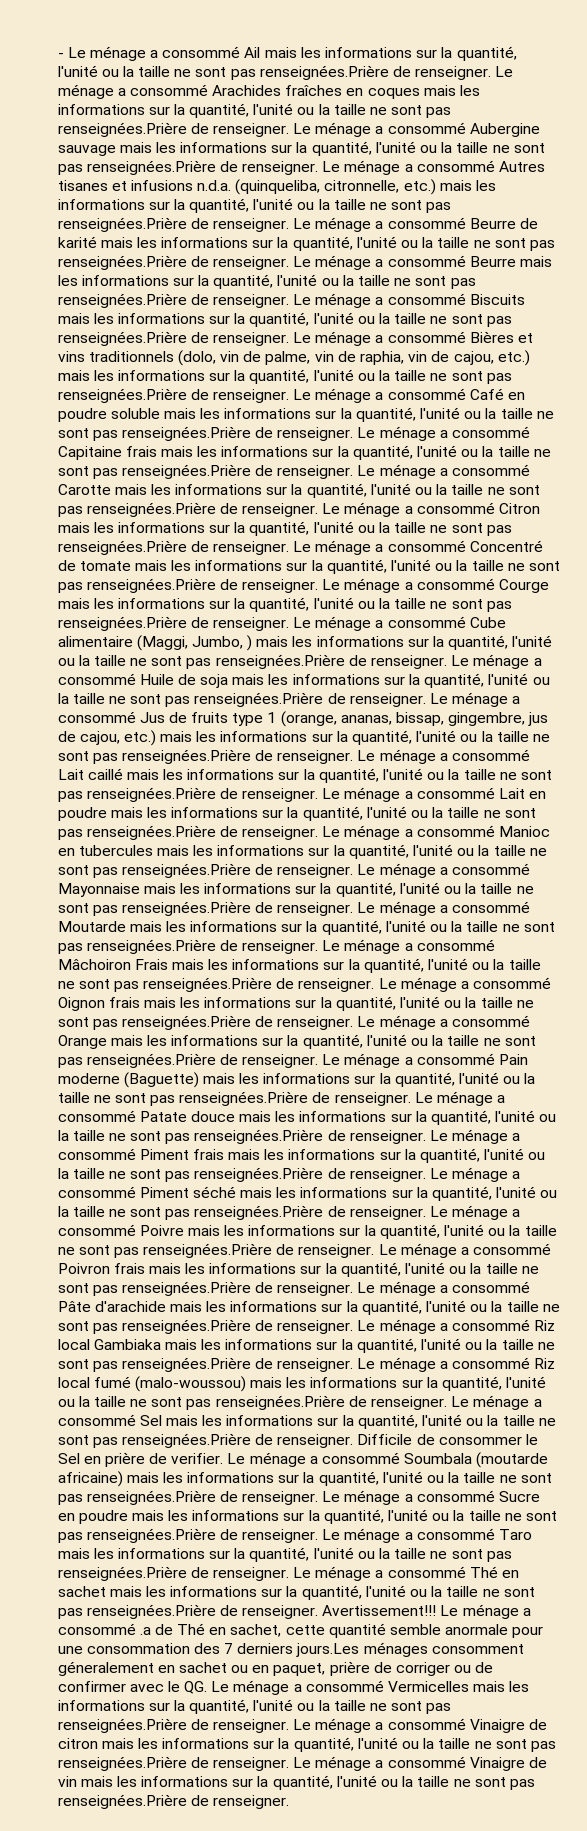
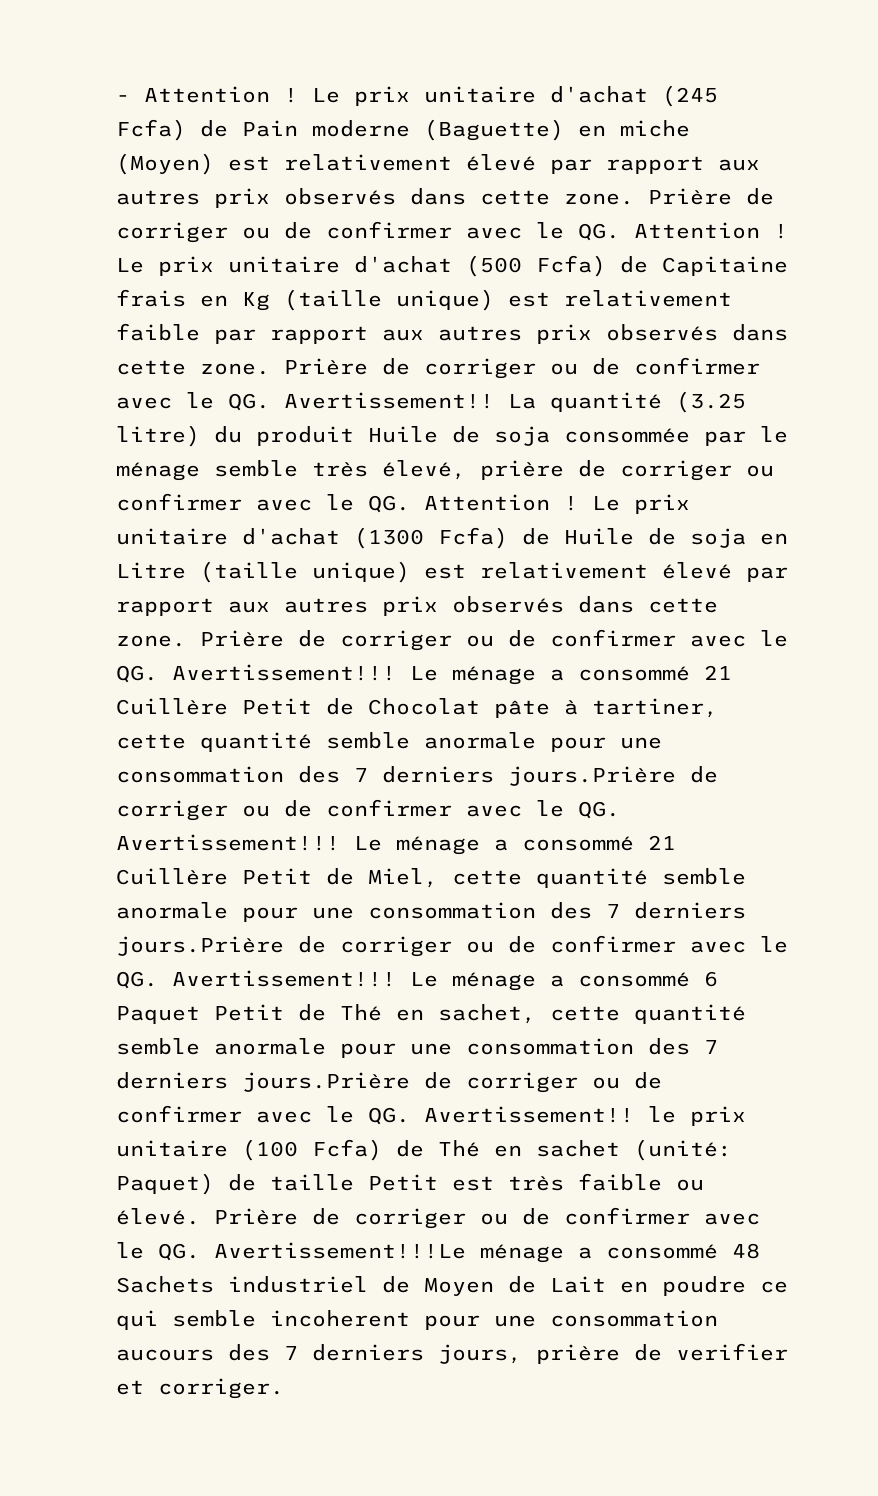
[67,46,517,61] [57,65,514,80] [57,84,480,99] [57,103,452,118] [57,122,540,137] [57,141,545,156] [57,160,545,175] [57,179,496,195] [57,198,452,213] [57,217,538,232] [57,236,555,251] [57,255,552,270] [57,274,476,289] [57,293,525,308] [57,312,512,327] [57,331,533,346] [57,350,530,366] [57,369,512,384] [57,388,525,403] [57,407,554,422] [57,426,530,441] [57,445,551,460] [57,464,530,479] [57,483,540,498] [57,502,540,517] [57,521,512,536] [57,540,543,555] [57,559,560,574] [57,578,549,593] [57,597,512,612] [57,616,506,631] [57,635,553,651] [57,654,542,669] [57,673,550,688] [57,692,521,707] [57,711,549,727] [57,730,550,746] [57,749,530,764] [57,768,552,783] [57,787,547,802] [57,806,536,821] [57,825,550,840] [57,844,547,859] [57,863,530,878] [57,882,534,897] [57,901,530,916] [57,920,555,935] [57,939,495,954] [57,958,541,973] [57,977,552,992] [57,996,534,1011] [57,1015,530,1030] [57,1034,536,1049] [57,1053,528,1068] [57,1072,536,1088] [57,1091,506,1106] [57,1110,557,1125] [57,1129,521,1144] [57,1148,546,1163] [57,1167,521,1182] [57,1186,558,1201] [57,1205,521,1220] [57,1224,557,1239] [57,1243,552,1258] [57,1262,539,1277] [57,1281,530,1296] [57,1300,560,1315] [57,1319,556,1334] [57,1338,555,1353] [57,1357,556,1372] [57,1376,547,1392] [57,1395,542,1410] [57,1414,556,1429] [57,1433,538,1448] [57,1452,549,1468] [57,1471,552,1487] [57,1490,540,1505] [57,1509,557,1524] [57,1528,532,1543] [57,1547,512,1562] [57,1566,519,1581] [57,1585,535,1600] [57,1604,531,1619] [57,1623,151,1635] Le ménage a consommé Ail mais les informations sur la quantité, l'unité ou la taille ne sont pas renseignées.Prière de renseigner. Le ménage a consommé Arachides fraîches en coques mais les informations sur la quantité, l'unité ou la taille ne sont pas renseignées.Prière de renseigner. Le ménage a consommé Aubergine sauvage mais les informations sur la quantité, l'unité ou la taille ne sont pas renseignées.Prière de renseigner. Le ménage a consommé Autres tisanes et infusions n.d.a. (quinqueliba, citronnelle, etc.) mais les informations sur la quantité, l'unité ou la taille ne sont pas renseignées.Prière de renseigner. Le ménage a consommé Beurre de karité mais les informations sur la quantité, l'unité ou la taille ne sont pas renseignées.Prière de renseigner. Le ménage a consommé Beurre mais les informations sur la quantité, l'unité ou la taille ne sont pas renseignées.Prière de renseigner. Le ménage a consommé Biscuits mais les informations sur la quantité, l'unité ou la taille ne sont pas renseignées.Prière de renseigner. Le ménage a consommé Bières et vins traditionnels (dolo, vin de palme, vin de raphia, vin de cajou, etc.) mais les informations sur la quantité, l'unité ou la taille ne sont pas renseignées.Prière de renseigner. Le ménage a consommé Café en poudre soluble mais les informations sur la quantité, l'unité ou la taille ne sont pas renseignées.Prière de renseigner. Le ménage a consommé Capitaine frais mais les informations sur la quantité, l'unité ou la taille ne sont pas renseignées.Prière de renseigner. Le ménage a consommé Carotte mais les informations sur la quantité, l'unité ou la taille ne sont pas renseignées.Prière de renseigner. Le ménage a consommé Citron mais les informations sur la quantité, l'unité ou la taille ne sont pas renseignées.Prière de renseigner. Le ménage a consommé Concentré de tomate mais les informations sur la quantité, l'unité ou la taille ne sont pas renseignées.Prière de renseigner. Le ménage a consommé Courge mais les informations sur la quantité, l'unité ou la taille ne sont pas renseignées.Prière de renseigner. Le ménage a consommé Cube alimentaire (Maggi, Jumbo, ) mais les informations sur la quantité, l'unité ou la taille ne sont pas renseignées.Prière de renseigner. Le ménage a consommé Huile de soja mais les informations sur la quantité, l'unité ou la taille ne sont pas renseignées.Prière de renseigner. Le ménage a consommé Jus de fruits type 1 (orange, ananas, bissap, gingembre, jus de cajou, etc.) mais les informations sur la quantité, l'unité ou la taille ne sont pas renseignées.Prière de renseigner. Le ménage a consommé Lait caillé mais les informations sur la quantité, l'unité ou la taille ne sont pas renseignées.Prière de renseigner. Le ménage a consommé Lait en poudre mais les informations sur la quantité, l'unité ou la taille ne sont pas renseignées.Prière de renseigner. Le ménage a consommé Manioc en tubercules mais les informations sur la quantité, l'unité ou la taille ne sont pas renseignées.Prière de renseigner. Le ménage a consommé Mayonnaise mais les informations sur la quantité, l'unité ou la taille ne sont pas renseignées.Prière de renseigner. Le ménage a consommé Moutarde mais les informations sur la quantité, l'unité ou la taille ne sont pas renseignées.Prière de renseigner. Le ménage a consommé Mâchoiron Frais mais les informations sur la quantité, l'unité ou la taille ne sont pas renseignées.Prière de renseigner. Le ménage a consommé Oignon frais mais les informations sur la quantité, l'unité ou la taille ne sont pas renseignées.Prière de renseigner. Le ménage a consommé Orange mais les informations sur la quantité, l'unité ou la taille ne sont pas renseignées.Prière de renseigner. Le ménage a consommé Pain moderne (Baguette) mais les informations sur la quantité, l'unité ou la taille ne sont pas renseignées.Prière de renseigner. Le ménage a consommé Patate douce mais les informations sur la quantité, l'unité ou la taille ne sont pas renseignées.Prière de renseigner. Le ménage a consommé Piment frais mais les informations sur la quantité, l'unité ou la taille ne sont pas renseignées.Prière de renseigner. Le ménage a consommé Piment séché mais les informations sur la quantité, l'unité ou la taille ne sont pas renseignées.Prière de renseigner. Le ménage a consommé Poivre mais les informations sur la quantité, l'unité ou la taille ne sont pas renseignées.Prière de renseigner. Le ménage a consommé Poivron frais mais les informations sur la quantité, l'unité ou la taille ne sont pas renseignées.Prière de renseigner. Le ménage a consommé Pâte d'arachide mais les informations sur la quantité, l'unité ou la taille ne sont pas renseignées.Prière de renseigner. Le ménage a consommé Riz local Gambiaka mais les informations sur la quantité, l'unité ou la taille ne sont pas renseignées.Prière de renseigner. Le ménage a consommé Riz local fumé (malo-woussou) mais les informations sur la quantité, l'unité ou la taille ne sont pas renseignées.Prière de renseigner. Le ménage a consommé Sel mais les informations sur la quantité, l'unité ou la taille ne sont pas renseignées.Prière de renseigner. Difficile de consommer le Sel en prière de verifier. Le ménage a consommé Soumbala (moutarde africaine) mais les informations sur la quantité, l'unité ou la taille ne sont pas renseignées.Prière de renseigner. Le ménage a consommé Sucre en poudre mais les informations sur la quantité, l'unité ou la taille ne sont pas renseignées.Prière de renseigner. Le ménage a consommé Taro mais les informations sur la quantité, l'unité ou la taille ne sont pas renseignées.Prière de renseigner. Le ménage a consommé Thé en sachet mais les informations sur la quantité, l'unité ou la taille ne sont pas renseignées.Prière de renseigner. Avertissement!!! Le ménage a consommé .a -> [143,85,718,107] [115,119,690,141] [115,153,760,175] [115,188,774,208] [115,221,788,243] [115,255,788,277] [115,289,732,311] [115,323,788,344] [115,357,760,379] [115,391,746,413] [115,425,788,447] [115,460,774,481] [115,493,690,514] [115,527,788,549] [115,561,788,583] [115,596,718,616] [115,629,788,651] [115,664,732,685] [115,698,718,718] [115,732,662,752] [115,766,718,786] [115,799,620,821] [115,834,676,855] [115,868,746,888] [115,902,746,922] [115,935,788,957] [115,970,718,991] [115,1004,284,1024] Attention ! Le prix unitaire d'achat (245 Fcfa) de Pain moderne (Baguette) en miche (Moyen) est relativement élevé par rapport aux autres prix observés dans cette zone. Prière de corriger ou de confirmer avec le QG. Attention ! Le prix unitaire d'achat (500 Fcfa) de Capitaine frais en Kg (taille unique) est relativement faible par rapport aux autres prix observés dans cette zone. Prière de corriger ou de confirmer avec le QG. Avertissement!! La quantité (3.25 litre) du produit Huile de soja consommée par le ménage semble très élevé, prière de corriger ou confirmer avec le QG. Attention ! Le prix unitaire d'achat (1300 Fcfa) de Huile de soja en Litre (taille unique) est relativement élevé par rapport aux autres prix observés dans cette zone. Prière de corriger ou de confirmer avec le QG. Avertissement!!! Le ménage a consommé 21 Cuillère Petit de Chocolat pâte à tartiner, cette quantité semble anormale pour une consommation des 7 derniers jours.Prière de corriger ou de confirmer avec le QG. Avertissement!!! Le ménage a consommé 21 Cuillère Petit de Miel, cette quantité semble anormale pour une consommation des 7 derniers jours.Prière de corriger ou de confirmer avec le QG. Avertissement!!! Le ménage a consommé 6 Paquet Petit
[296,1642,524,1657] [57,1661,494,1676] [57,1680,530,1695] [57,1699,452,1714] [57,1718,547,1733] [57,1737,556,1752] [57,1756,547,1771] [57,1775,535,1790] [57,1794,289,1809] jours.Les ménages consomment géneralement en sachet ou en paquet, prière de corriger ou de confirmer avec le QG. Le ménage a consommé Vermicelles mais les informations sur la quantité, l'unité ou la taille ne sont pas renseignées.Prière de renseigner. Le ménage a consommé Vinaigre de citron mais les informations sur la quantité, l'unité ou la taille ne sont pas renseignées.Prière de renseigner. Le ménage a consommé Vinaigre de vin mais les informations sur la quantité, l'unité ou la taille ne sont pas renseignées.Prière de renseigner. -> [241,1072,662,1093] [115,1105,746,1126] [115,1139,732,1161] [115,1173,704,1195] [115,1207,760,1229] [115,1242,760,1263] [115,1276,788,1296] [115,1310,718,1330] [115,1343,788,1364] [115,1378,284,1399] jours.Prière de corriger ou de confirmer avec le QG. Avertissement!! le prix unitaire (100 Fcfa) de Thé en sachet (unité: Paquet) de taille Petit est très faible ou élevé. Prière de corriger ou de confirmer avec le QG. Avertissement!!!Le ménage a consommé 48 Sachets industriel de Moyen de Lait en poudre ce qui semble incoherent pour une consommation aucours des 7 derniers jours, prière de verifier et corriger.

